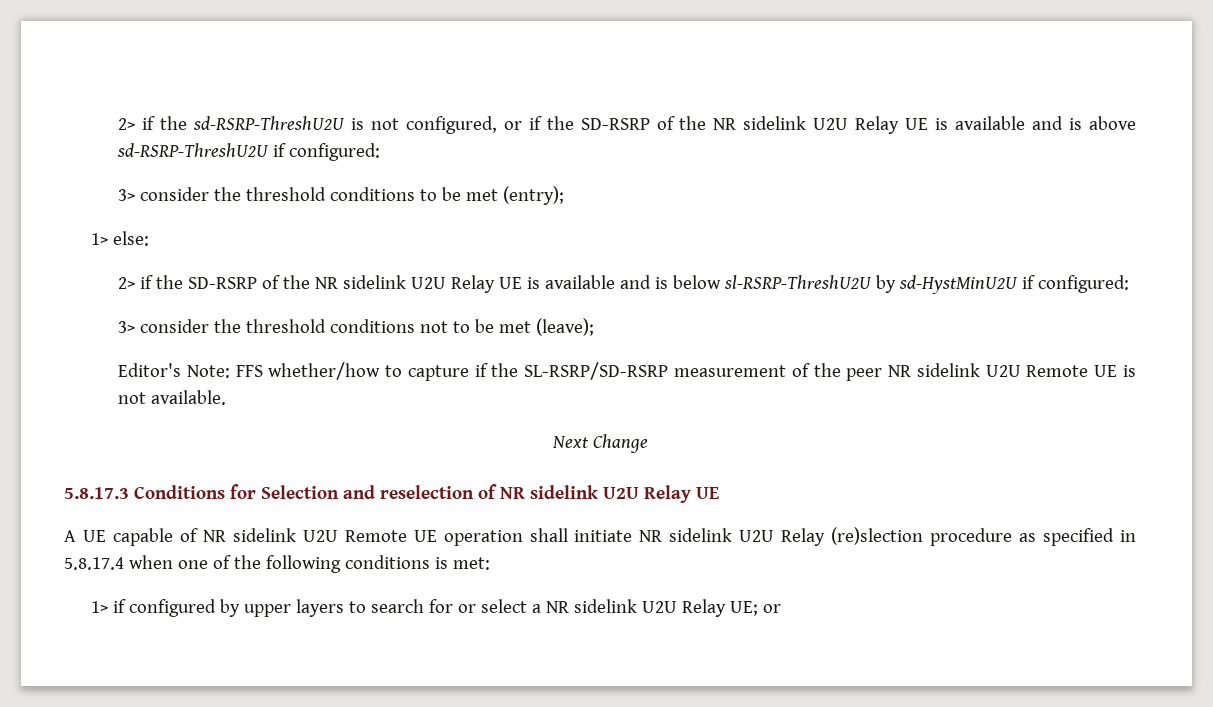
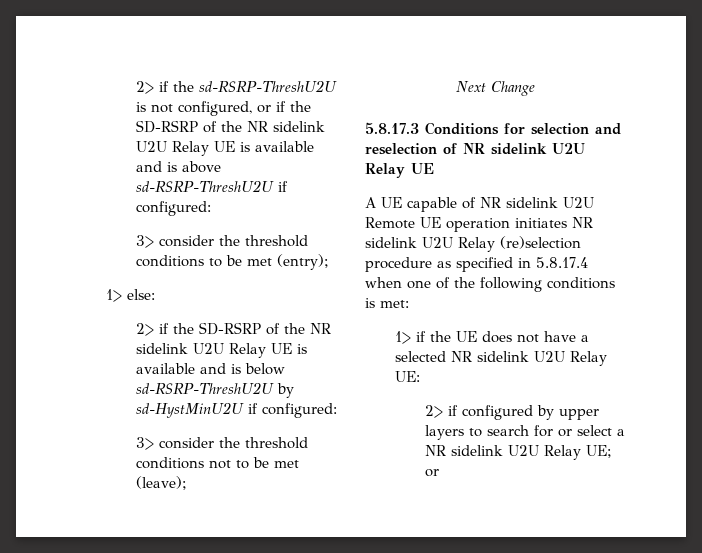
[723,275,872,289] sl-RSRP-ThreshU2U -> [135,382,274,395] sd-RSRP-ThreshU2U
[118,362,1136,381] [118,390,227,405] // Editor's Note: FFS whether/how to capture if the SL-RSRP/SD-RSRP measurement of the peer NR sidelink U2U Remote UE is not available. -> (187, 483) none
[261,485,339,499] Selection -> [531,123,589,135] selection
[529,527,924,546] shall initiate NR sidelink U2U Relay (re)slection -> [515,217,593,228] [365,236,581,252] initiates NR sidelink U2U Relay (re)selection
(127, 606) none -> [429,331,589,343] [394,351,607,366] [394,371,420,382] [424,405,458,418] the UE does not have a selected NR sidelink U2U Relay UE: // 2> if

